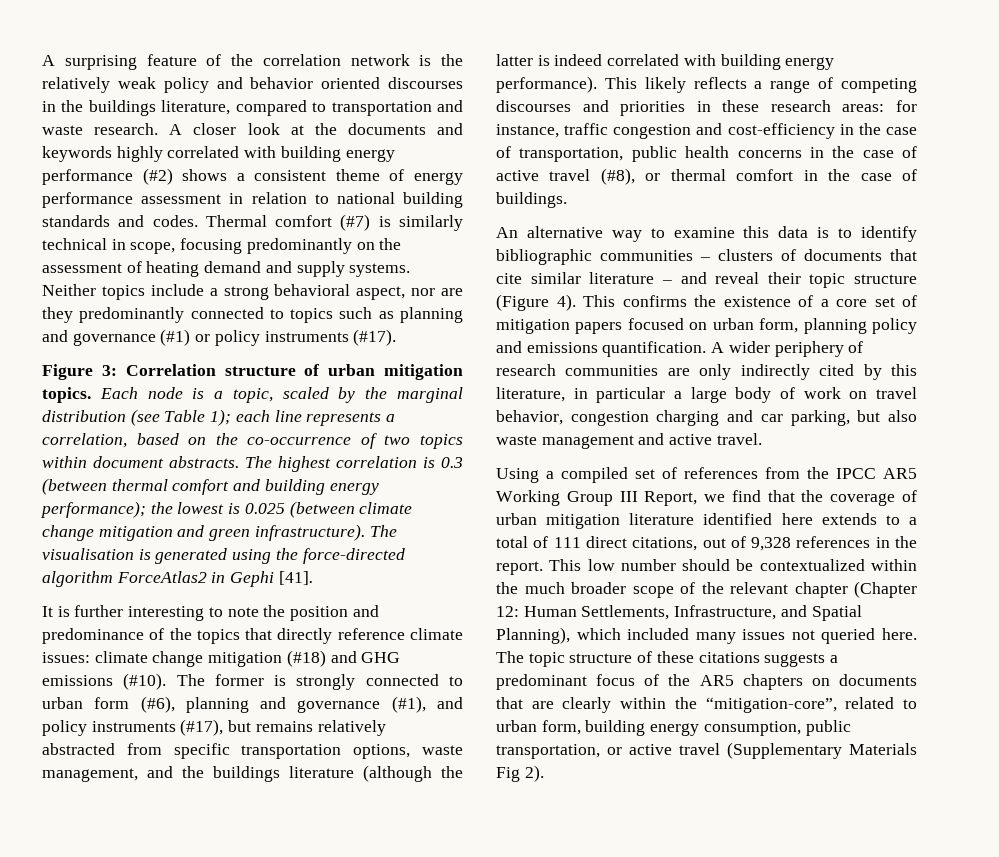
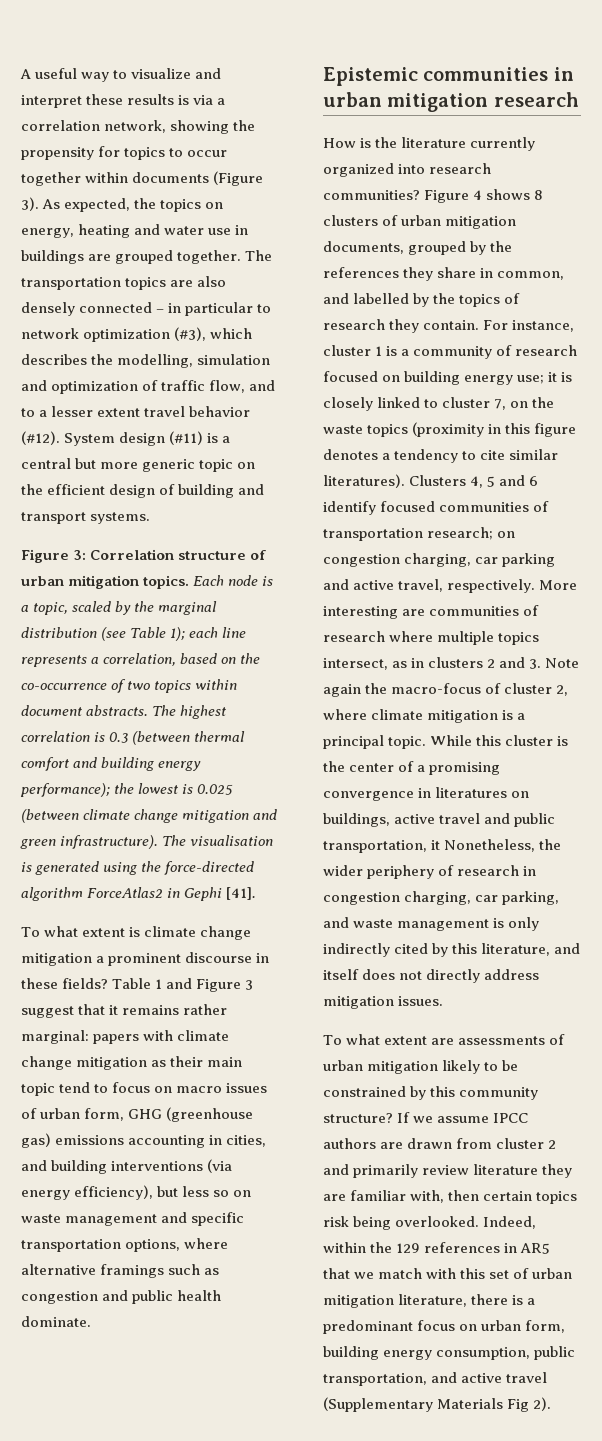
[42,54,463,70] [42,77,463,93] [42,100,464,116] [42,123,463,135] [42,146,395,162] [42,168,463,185] [42,192,464,208] [42,214,463,231] [42,238,402,254] [42,261,411,277] [42,284,463,300] [42,307,463,323] [42,329,397,346] A surprising feature of the correlation network is the relatively weak policy and behavior oriented discourses in the buildings literature, compared to transportation and waste research. A closer look at the documents and keywords highly correlated with building energy performance (#2) shows a consistent theme of energy performance assessment in relation to national building standards and codes. Thermal comfort (#7) is similarly technical in scope, focusing predominantly on the assessment of heating demand and supply systems. Neither topics include a strong behavioral aspect, nor are they predominantly connected to topics such as planning and governance (#1) or policy instruments (#17). -> [20,68,222,82] [21,94,226,108] [21,120,256,134] [21,146,228,160] [21,171,264,186] [21,197,224,212] [21,224,249,238] [21,250,273,264] [21,276,227,290] [21,302,272,316] [21,327,253,342] [21,354,271,368] [21,380,276,394] [21,406,251,417] [21,431,231,446] [21,458,256,472] [21,484,265,498] [21,512,151,524] A useful way to visualize and interpret these results is via a correlation network, showing the propensity for topics to occur together within documents (Figure 3). As expected, the topics on energy, heating and water use in buildings are grouped together. The transportation topics are also densely connected – in particular to network optimization (#3), which describes the modelling, simulation and optimization of traffic flow, and to a lesser extent travel behavior (#12). System design (#11) is a central but more generic topic on the efficient design of building and transport systems.
[42,605,379,621] [42,628,463,644] [42,650,401,667] [42,673,463,690] [42,696,463,713] [42,719,386,736] [42,743,463,759] [42,765,463,782] [496,54,835,70] [496,76,917,93] [496,100,917,116] [496,123,917,139] [496,146,917,162] [496,168,917,185] [496,192,567,208] [496,226,918,242] [496,249,917,265] [496,272,917,288] [496,294,917,311] [496,318,917,334] [496,341,864,357] [496,364,690,376] It is further interesting to note the position and predominance of the topics that directly reference climate issues: climate change mitigation (#18) and GHG emissions (#10). The former is strongly connected to urban form (#6), planning and governance (#1), and policy instruments (#17), but remains relatively abstracted from specific transportation options, waste management, and the buildings literature (although the latter is indeed correlated with building energy performance). This likely reflects a range of competing discourses and priorities in these research areas: for instance, traffic congestion and cost-efficiency in the case of transportation, public health concerns in the case of active travel (#8), or thermal comfort in the case of buildings. // An alternative way to examine this data is to identify bibliographic communities – clusters of documents that cite similar literature – and reveal their topic structure (Figure 4). This confirms the existence of a core set of mitigation papers focused on urban form, planning policy and emissions quantification. A wider periphery of research communities are -> [21,926,252,940] [21,952,270,966] [21,978,254,992] [21,1004,228,1018] [21,1030,230,1044] [21,1056,243,1070] [21,1082,268,1096] [21,1107,254,1122] [21,1133,267,1148] [21,1159,233,1174] [21,1185,252,1200] [21,1212,245,1226] [21,1238,229,1252] [21,1264,220,1278] [21,1290,222,1304] [21,1316,91,1327] [323,67,574,86] [323,92,579,112] [323,137,536,151] [323,163,492,177] [323,189,544,203] [323,215,517,229] [323,241,513,255] [323,267,565,281] [323,293,521,307] [323,319,575,333] [323,345,578,359] [323,371,573,385] [323,397,555,411] [323,422,577,437] [323,449,559,463] [323,474,539,488] [323,501,550,515] [323,527,516,541] [323,553,556,567] [323,579,578,593] [323,605,540,619] [323,631,540,645] [323,657,580,670] [323,683,569,697] [323,709,526,723] [323,735,569,749] [323,761,501,775] [323,787,530,801] [323,813,556,827] [323,839,562,853] [323,865,537,879] [323,891,560,905] [323,917,505,931] To what extent is climate change mitigation a prominent discourse in these fields? Table 1 and Figure 3 suggest that it remains rather marginal: papers with climate change mitigation as their main topic tend to focus on macro issues of urban form, GHG (greenhouse gas) emissions accounting in cities, and building interventions (via energy efficiency), but less so on waste management and specific transportation options, where alternative framings such as congestion and public health dominate. // Epistemic communities in urban mitigation research // How is the literature currently organized into research communities? Figure 4 shows 8 clusters of urban mitigation documents, grouped by the references they share in common, and labelled by the topics of research they contain. For instance, cluster 1 is a community of research focused on building energy use; it is closely linked to cluster 7, on the waste topics (proximity in this figure denotes a tendency to cite similar literatures). Clusters 4, 5 and 6 identify focused communities of transportation research; on congestion charging, car parking and active travel, respectively. More interesting are communities of research where multiple topics intersect, as in clusters 2 and 3. Note again the macro-focus of cluster 2, where climate mitigation is a principal topic. While this cluster is the center of a promising convergence in literatures on buildings, active travel and public transportation, it Nonetheless, the wider periphery of research in congestion charging, car parking, and waste management is
[573,387,917,403] [496,410,917,426] [496,433,762,449] [496,467,917,483] [496,490,917,506] [496,513,918,529] [496,536,917,551] [496,559,917,575] [496,581,917,598] [496,605,862,621] [496,627,917,644] [496,651,839,667] [496,674,917,690] [496,697,917,713] in particular a large body of work on travel behavior, congestion charging and car parking, but also waste management and active travel. // Using a compiled set of references from the IPCC AR5 Working Group III Report, we find that the coverage of urban mitigation literature identified here extends to a total of 111 direct citations, out of 9,328 references in the report. This low number should be contextualized within the much broader scope of the relevant chapter (Chapter 12: Human Settlements, Infrastructure, and Spatial Planning), which included many issues not queried here. The topic structure of these citations suggests a predominant focus of the AR5 chapters on documents that are clearly within the “mitigation-core”, related to -> [554,943,581,954] [323,969,540,983] [323,996,444,1009] [323,1034,566,1045] [323,1060,519,1074] [323,1086,539,1100] [323,1112,529,1123] [323,1138,557,1149] [323,1164,573,1178] [323,1190,578,1204] [323,1216,537,1230] [323,1242,551,1254] [323,1268,573,1279] [323,1294,536,1308] [323,1320,478,1334] and itself does not directly address mitigation issues. // To what extent are assessments of urban mitigation likely to be constrained by this community structure? If we assume IPCC authors are drawn from cluster 2 and primarily review literature they are familiar with, then certain topics risk being overlooked. Indeed, within the 129 references in AR5 that we match with this set of urban mitigation literature, there is a predominant focus on
[607,747,622,755] or -> [431,1372,458,1383] and

